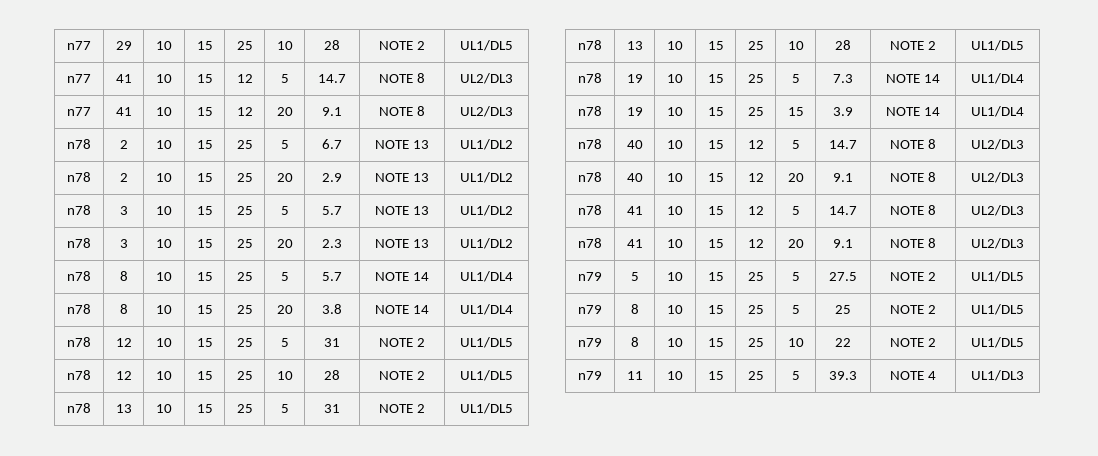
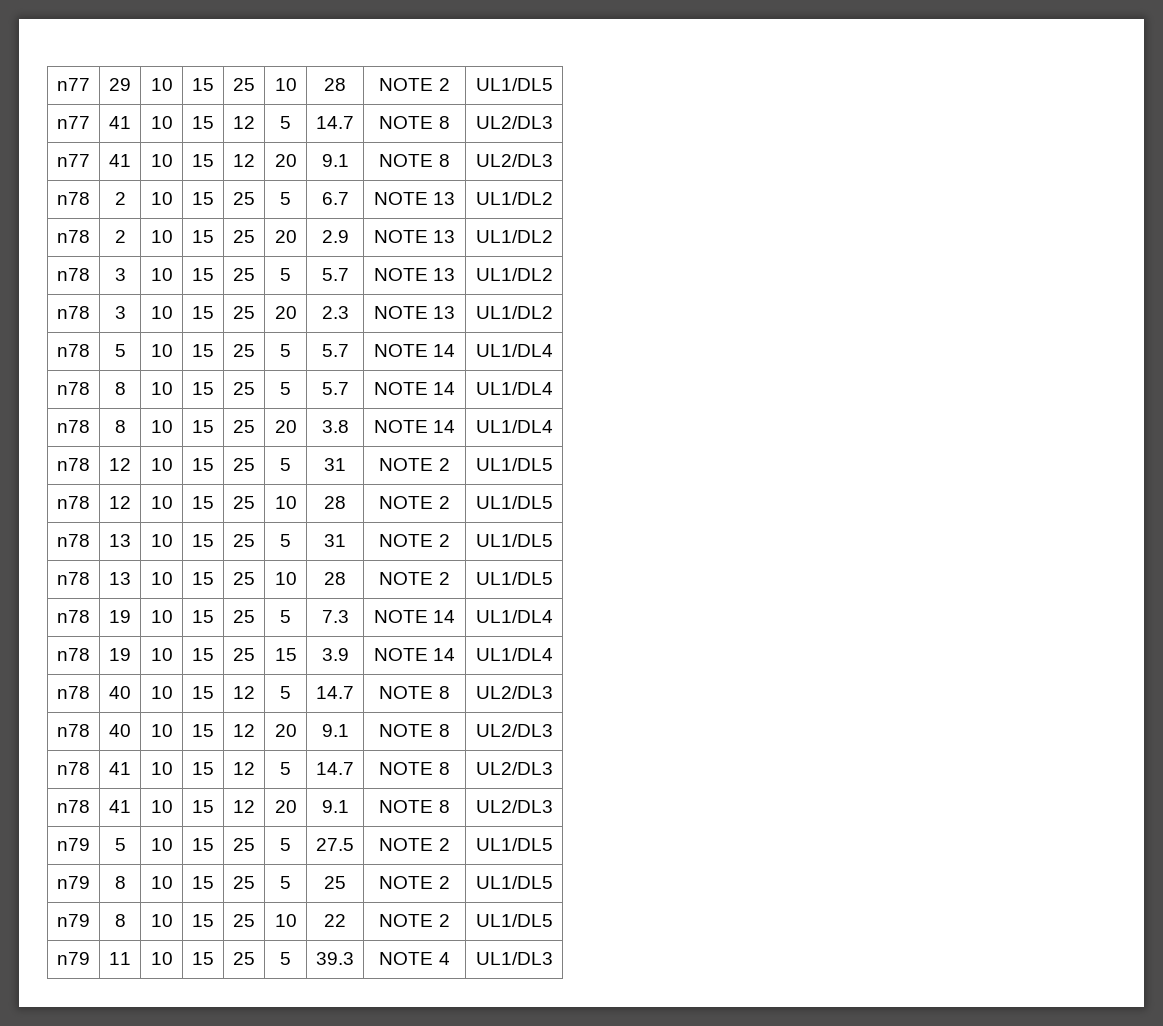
(513, 243) none -> [57,344,90,357] [114,344,126,357] [150,344,173,357] [192,344,214,357] [233,344,255,357] [280,344,291,357] [321,344,349,357] [373,344,456,357] [475,344,553,357] // n78 | 5 | 10 | 15 | 25 | 5 | 5.7 | NOTE 14 | UL1/DL4

